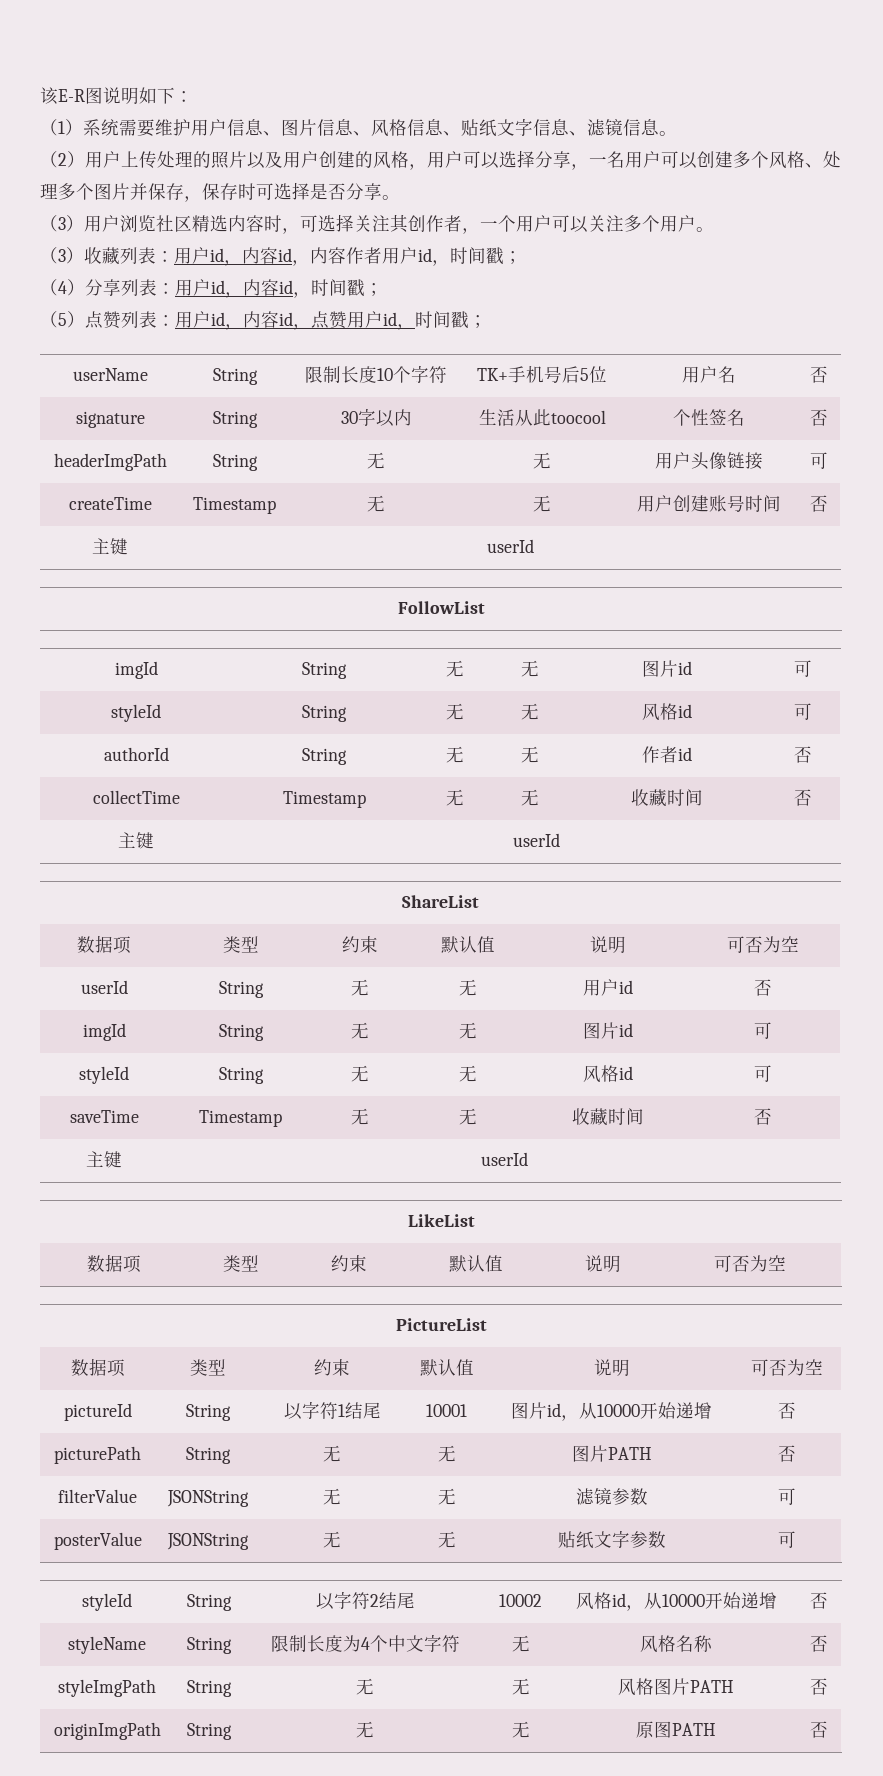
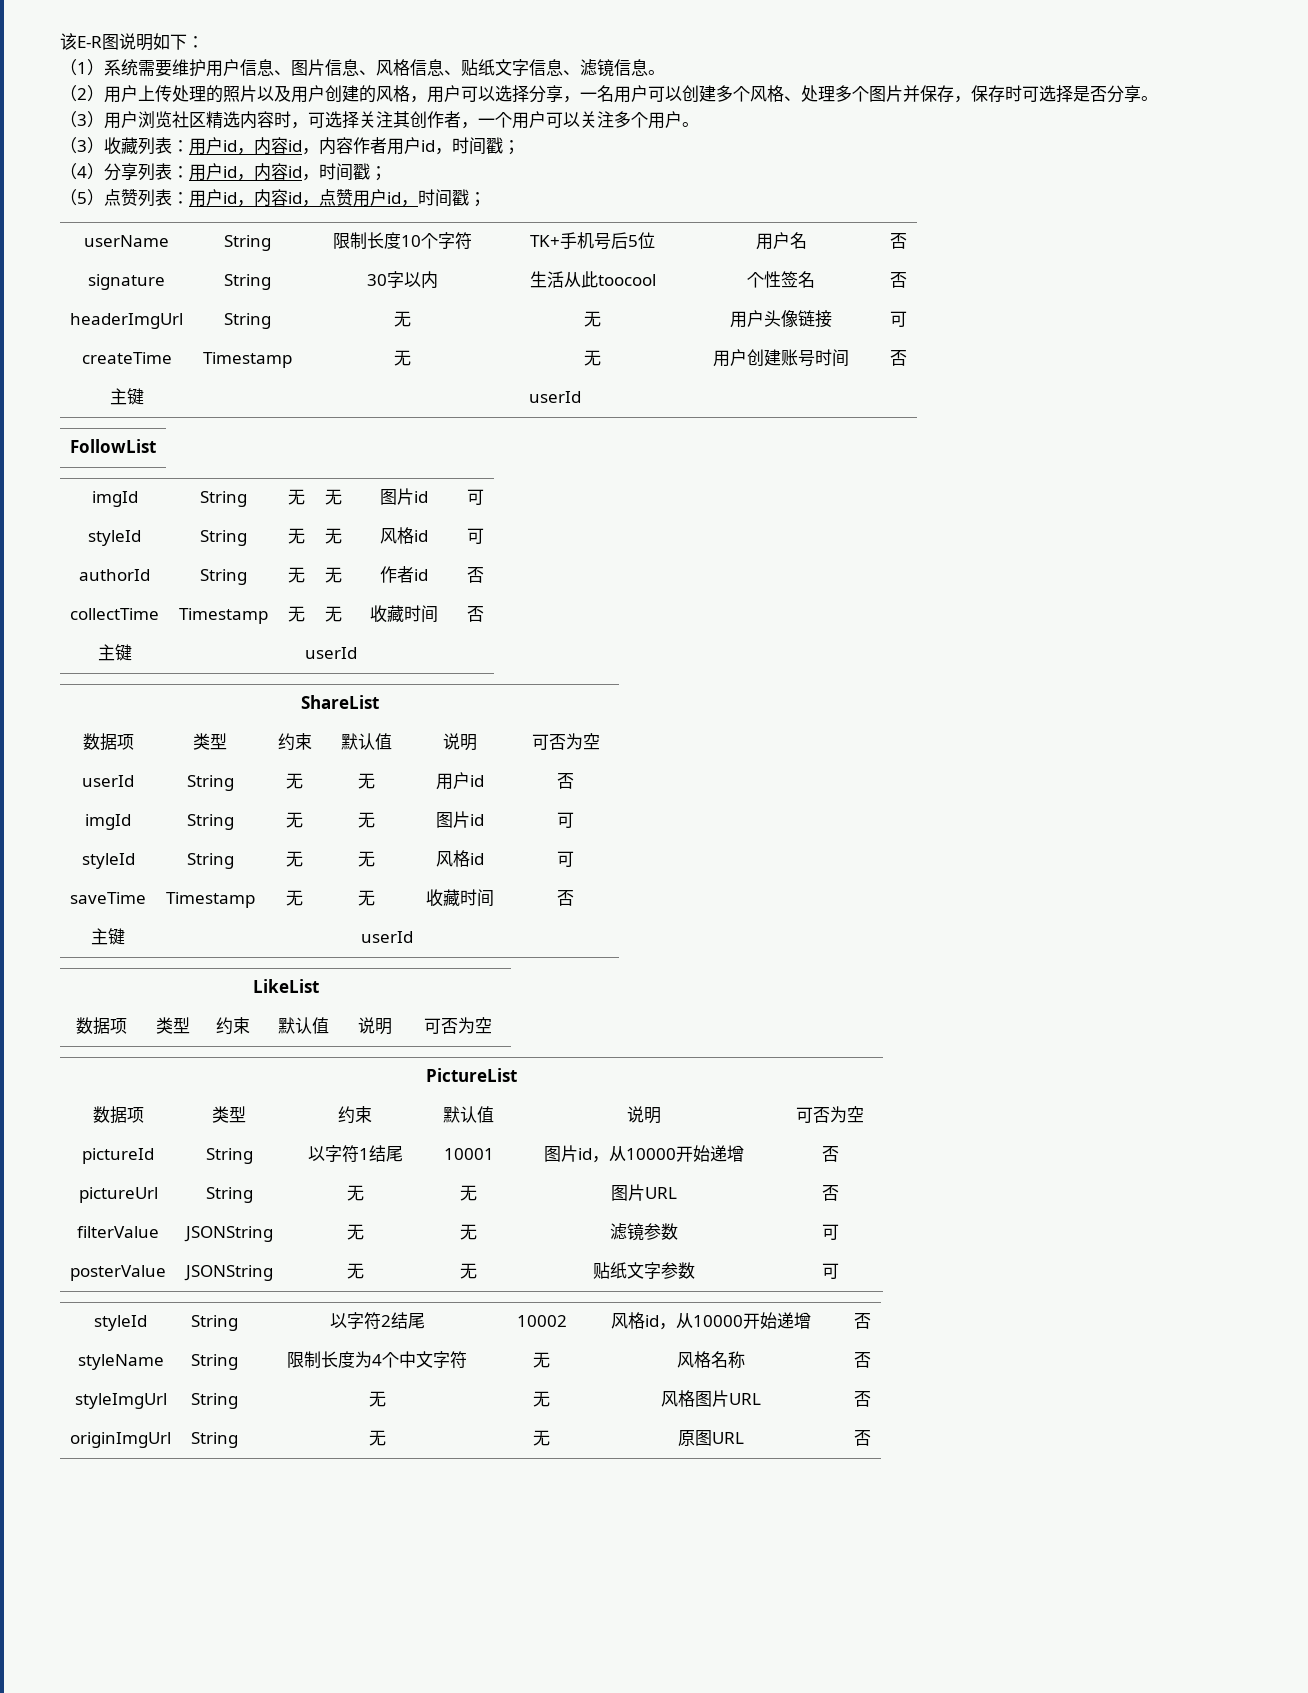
[53,453,167,471] headerImgPath -> [70,313,183,329] headerImgUrl
[54,1446,141,1464] [186,1447,231,1464] [323,1445,341,1462] [437,1445,456,1462] [571,1445,652,1462] picturePath | String | 无 | 无 | 图片PATH -> [78,1187,158,1203] [205,1187,253,1203] [346,1185,364,1201] [460,1185,477,1201] [610,1184,677,1201] pictureUrl | String | 无 | 无 | 图片URL
[58,1679,156,1697] styleImgPath -> [74,1393,167,1409] styleImgUrl
[690,1680,734,1693] [810,1678,828,1695] [53,1722,161,1740] PATH | 否 // originImgPath -> [728,1393,761,1405] [854,1391,871,1407] [70,1432,171,1448] URL | 否 // originImgUrl
[672,1723,716,1736] PATH -> [711,1432,744,1444] URL

